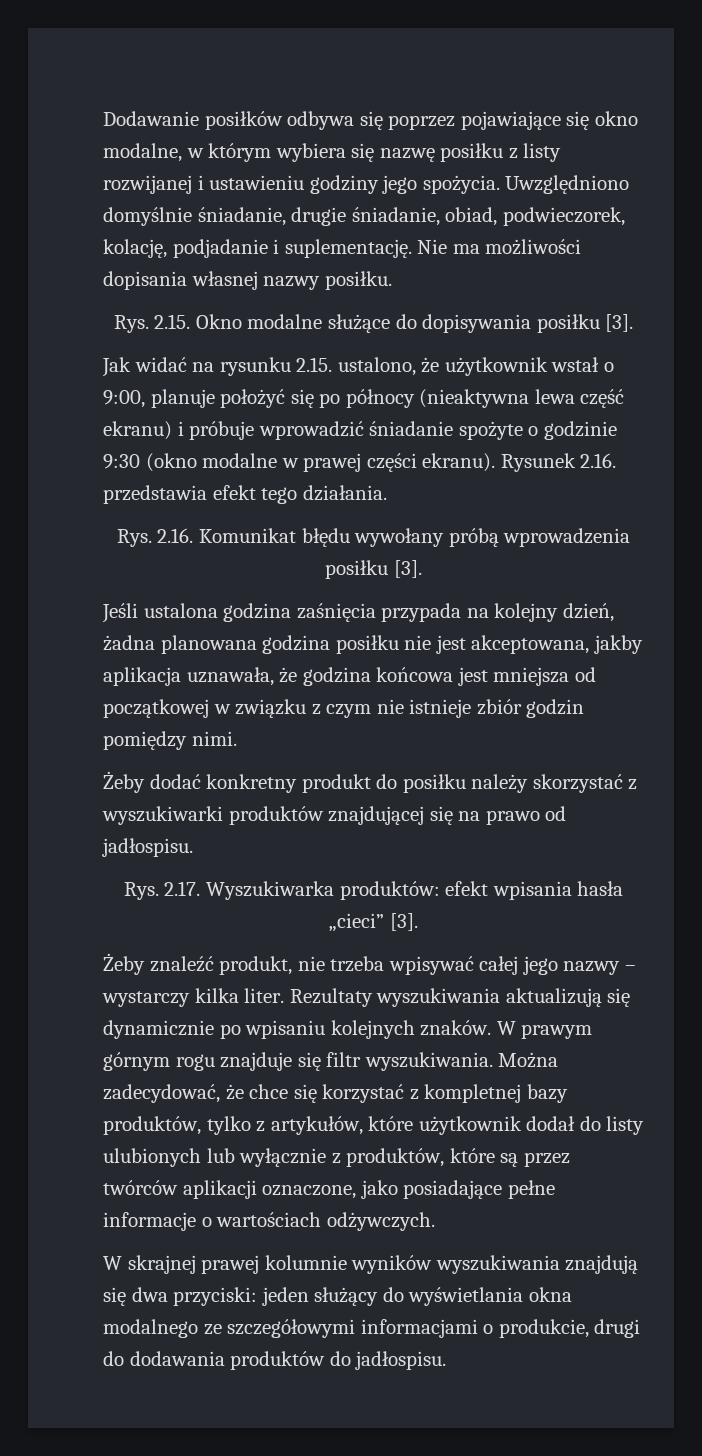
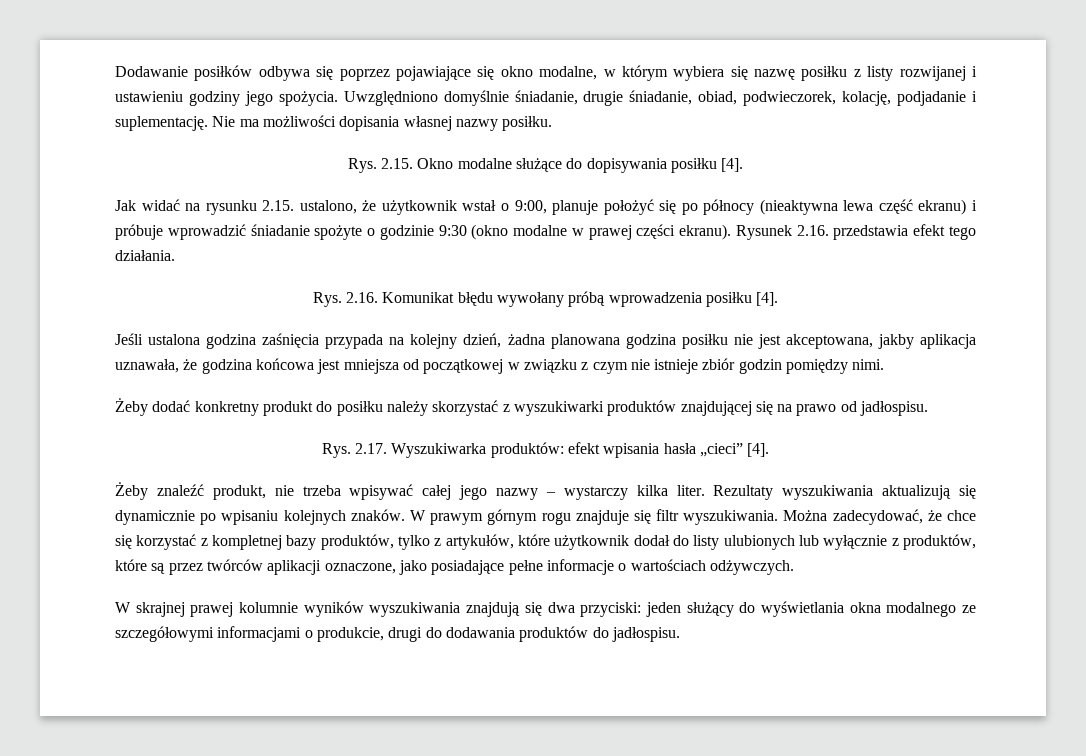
[605,314,634,332] [3]. -> [721,158,744,172] [4].
[393,560,422,578] [3]. -> [756,292,779,306] [4].
[389,913,418,931] [3]. -> [747,443,770,457] [4].

